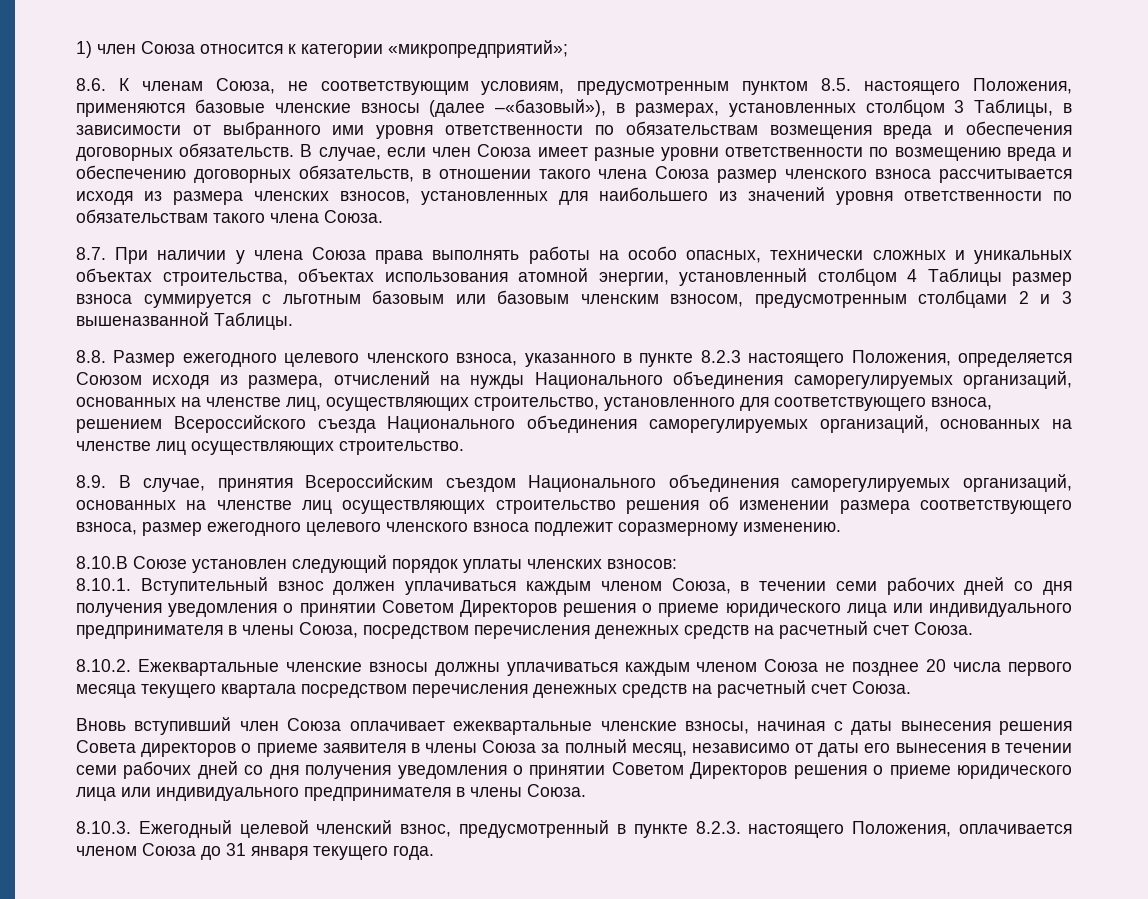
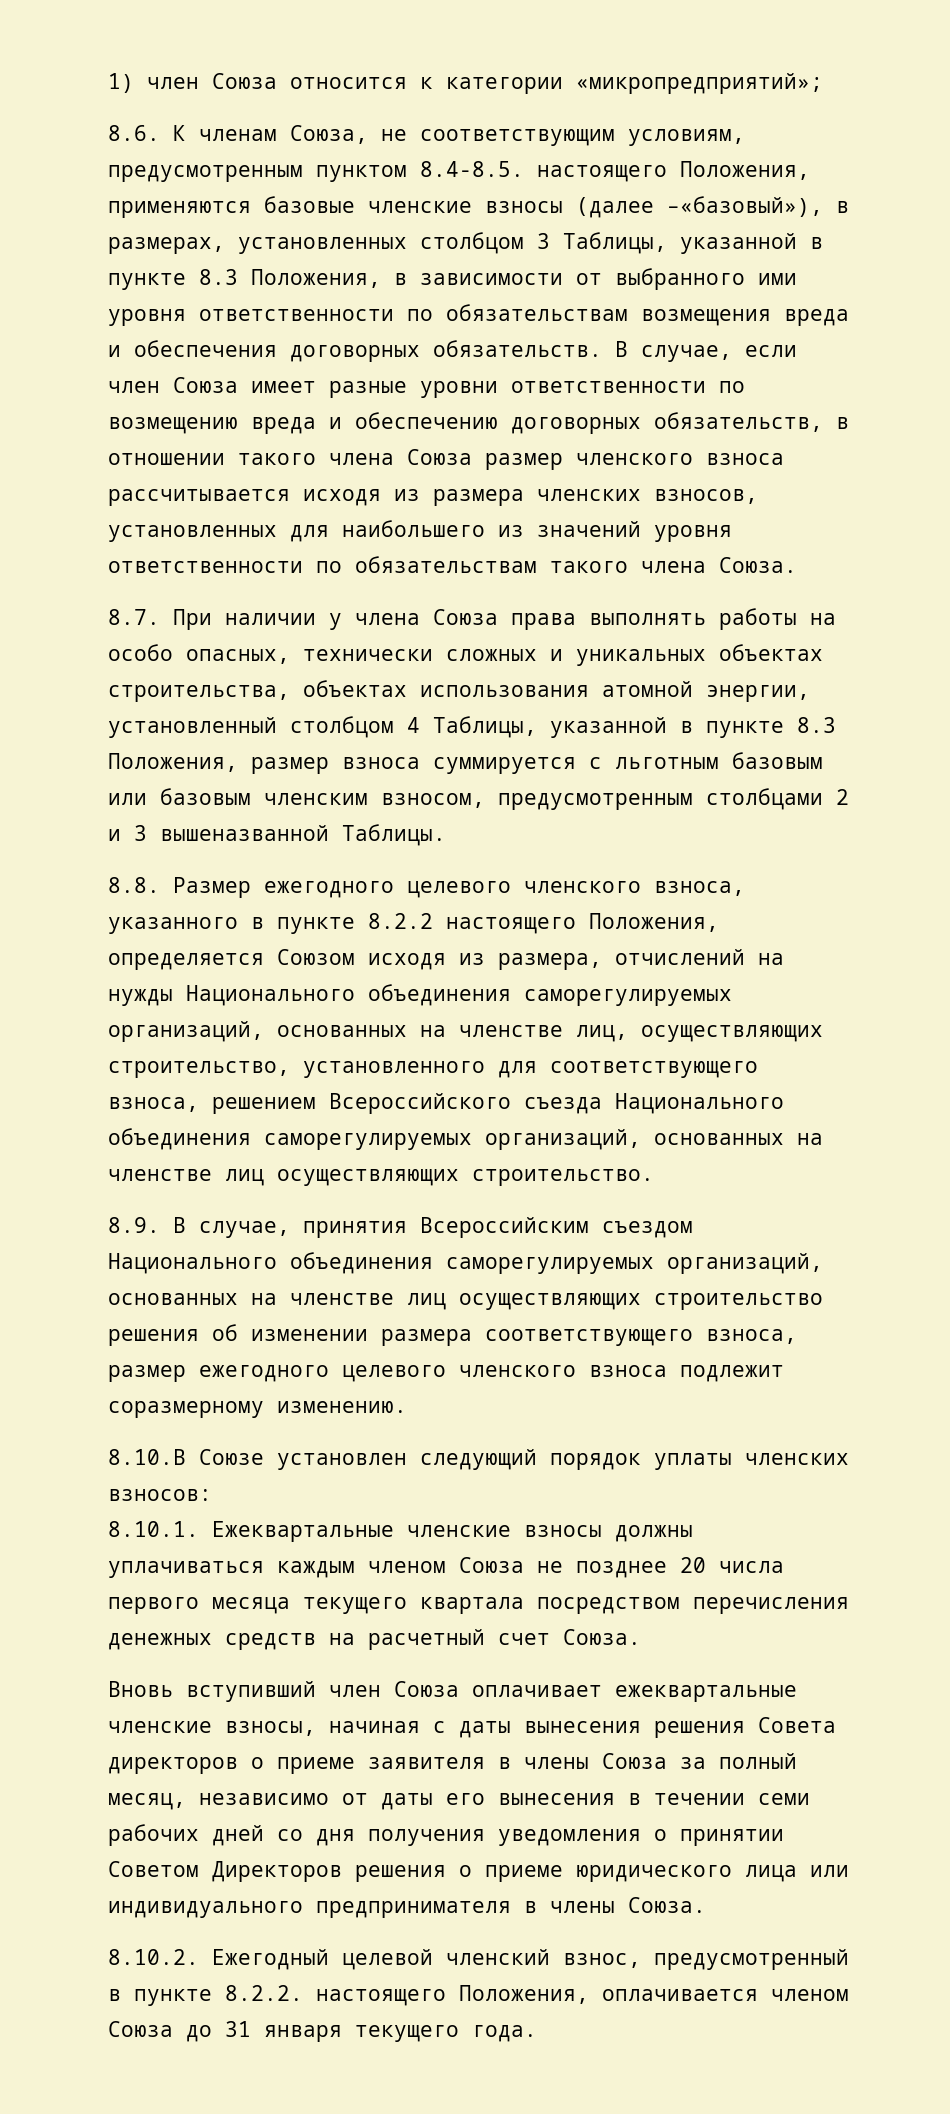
[821,78,852,91] 8.5. -> [420,161,524,177] 8.4-8.5.
(1054, 108) none -> [680,233,823,254] [108,269,381,290] указанной в пункте 8.3 Положения,
[927,268,1002,286] Таблицы -> [433,716,836,738] [108,753,238,772] Таблицы, указанной в пункте 8.3 Положения,
[700,350,741,363] 8.2.3 -> [368,913,433,929] 8.2.2
[140,577,1073,595] [76,600,1072,617] [76,621,973,639] [76,659,131,672] Вступительный взнос должен уплачиваться каждым членом Союза, в течении семи рабочих дней со дня получения уведомления о принятии Советом Директоров решения о приеме юридического лица или индивидуального предпринимателя в члены Союза, посредством перечисления денежных средств на расчетный счет Союза. // 8.10.2. -> (199, 1529) none
[76,821,131,834] 8.10.3. -> [108,1949,199,1965] 8.10.2.
[695,821,741,834] 8.2.3. -> [225,1985,303,2001] 8.2.2.

